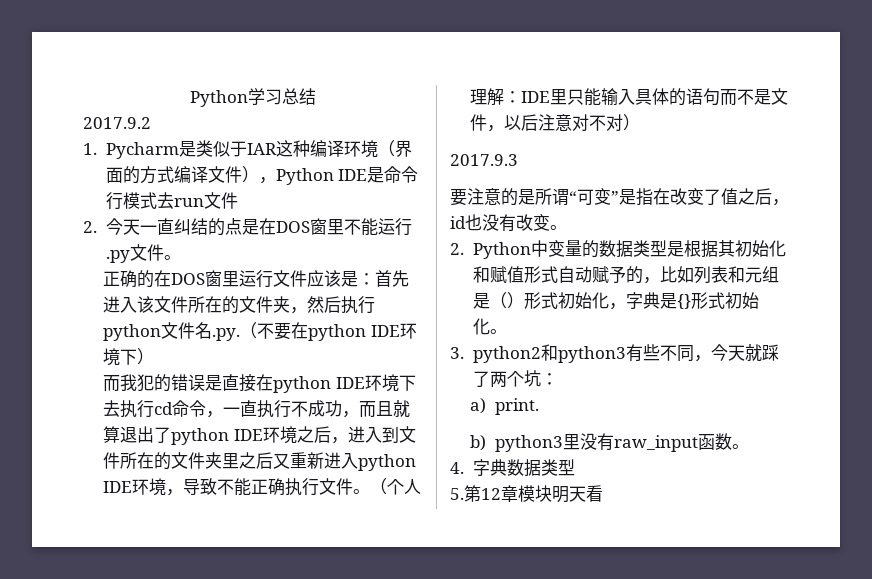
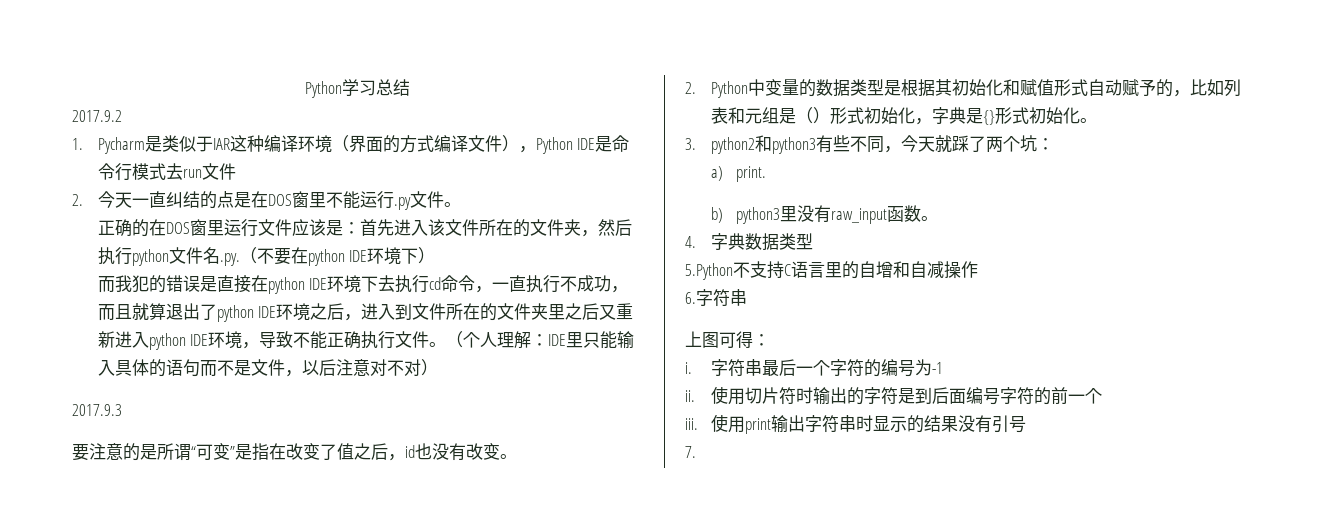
[450,485,603,503] 5.第12章模块明天看 -> [685,261,978,280] [685,289,747,307] [685,331,770,348] [685,359,943,377] [685,386,1102,405] [685,414,1026,434] [685,446,696,458] 5.Python不支持C语言里的自增和自减操作 // 6.字符串 // 上图可得： // i.字符串最后一个字符的编号为-1 // ii.使用切片符时输出的字符是到后面编号字符的前一个 // iii.使用print输出字符串时显示的结果没有引号 // 7.

